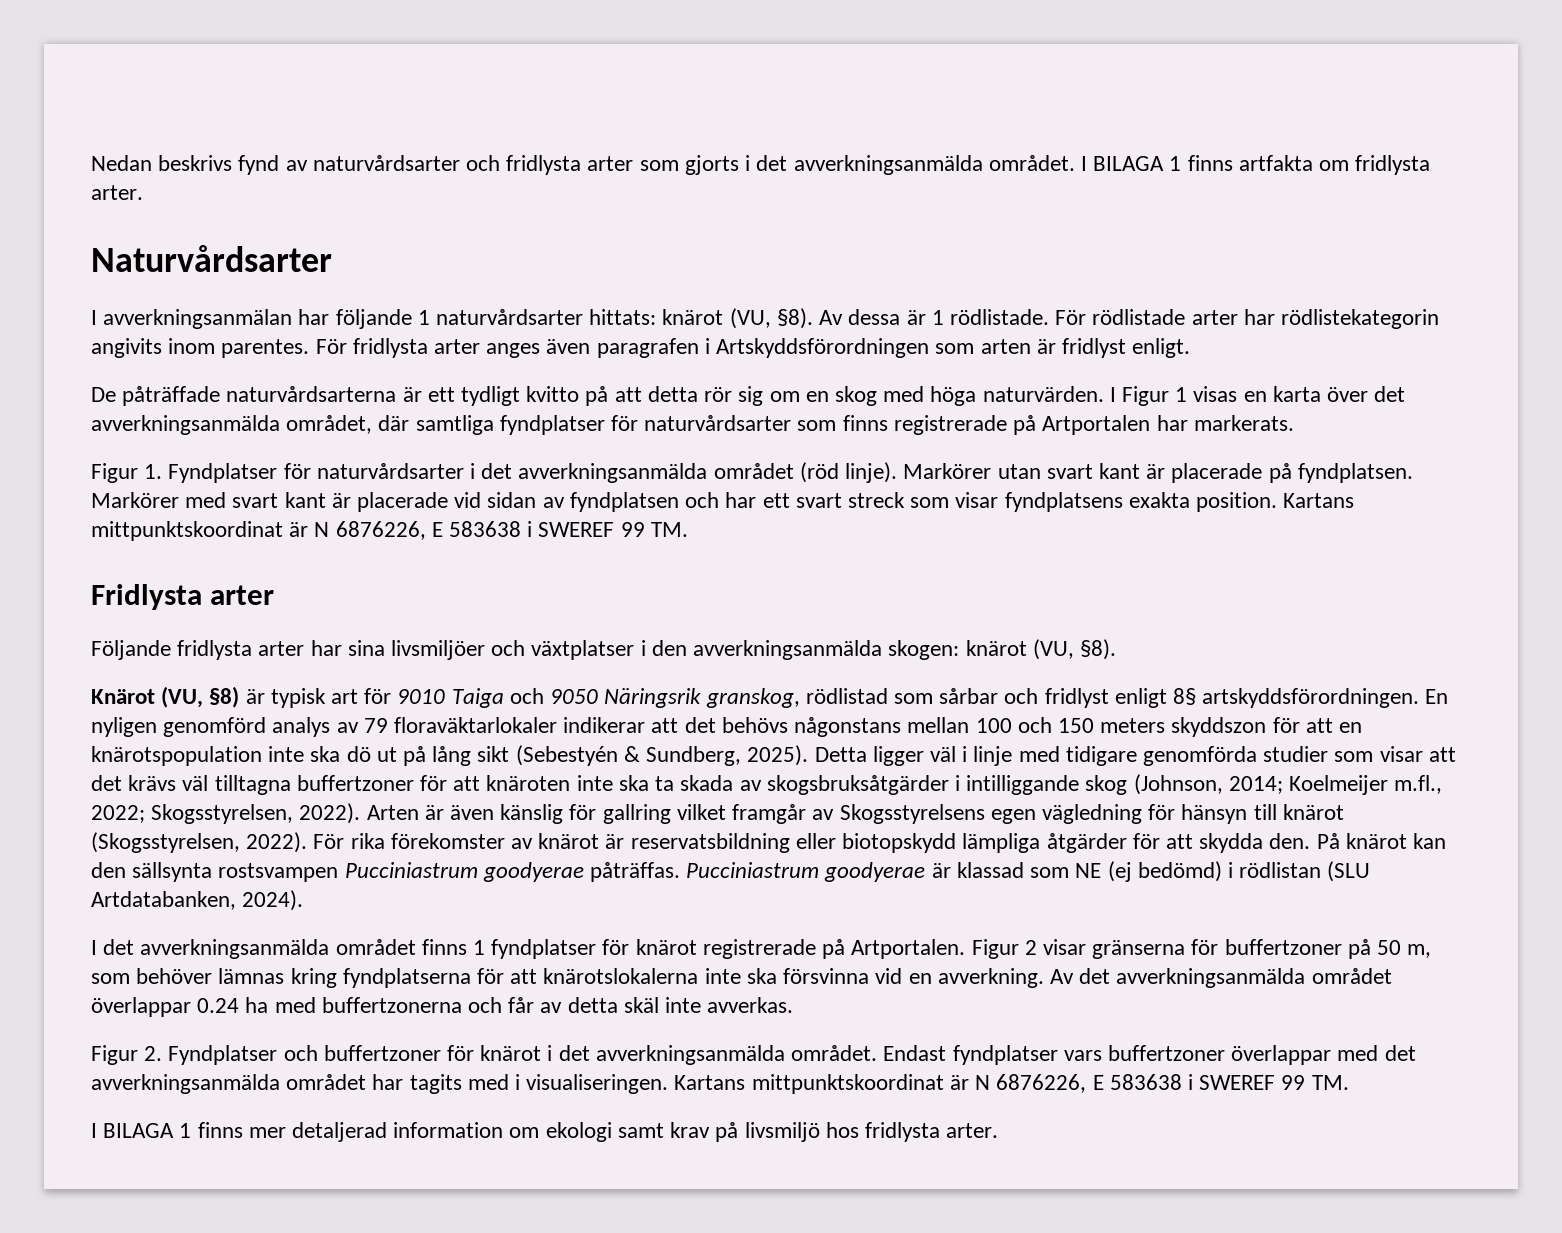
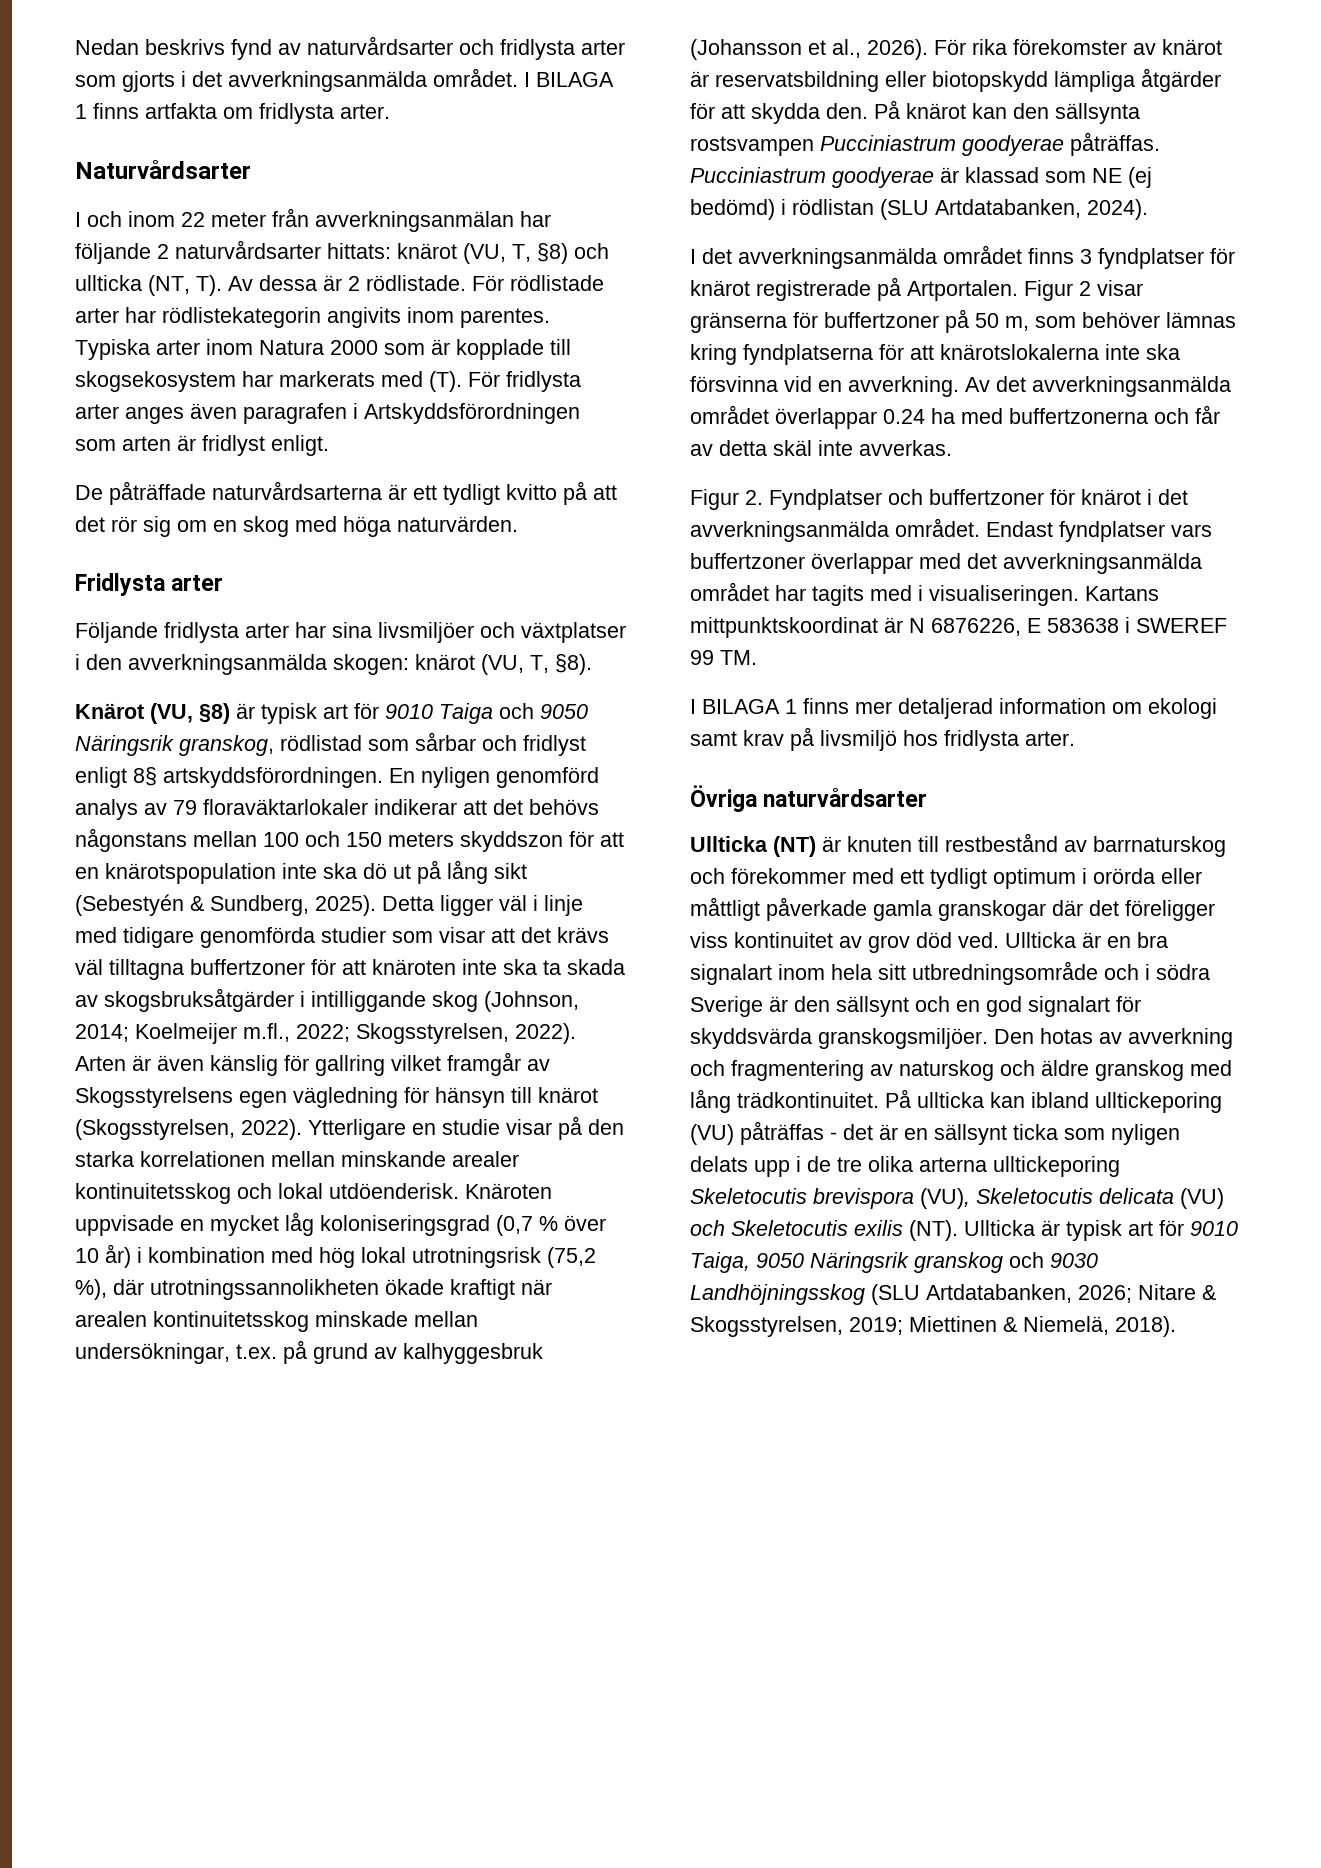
(97, 317) none -> [87,208,309,227] och inom 22 meter från
[417,310,430,325] 1 -> [157,244,169,259] 2
[776,308,813,329] §8). -> [512,243,609,264] [75,275,222,296] T, §8) och ullticka (NT, T).
[931,310,944,325] 1 -> [348,276,360,291] 2
(310, 348) none -> [75,339,571,360] [75,371,462,392] Typiska arter inom Natura 2000 som är kopplade till skogsekosystem har markerats med (T).
[647,386,698,402] detta -> [75,516,105,532] det
[1109,386,1406,406] [91,415,1294,435] [91,462,1413,483] [91,492,1355,512] [91,521,688,541] I Figur 1 visas en karta över det avverkningsanmälda området, där samtliga fyndplatser för naturvårdsarter som finns registrerade på Artportalen har markerats. // Figur 1. Fyndplatser för naturvårdsarter i det avverkningsanmälda området (röd linje). Markörer utan svart kant är placerade på fyndplatsen. Markörer med svart kant är placerade vid sidan av fyndplatsen och har ett svart streck som visar fyndplatsens exakta position. Kartans mittpunktskoordinat är N 6876226, E 583638 i SWEREF 99 TM. -> (518, 524) none
(1074, 649) none -> [530,655,549,673] T,
(308, 842) none -> [308,1116,624,1140] [75,1151,519,1167] [75,1183,552,1204] [75,1212,606,1236] [75,1244,596,1268] [75,1279,552,1300] [75,1311,478,1332] [75,1340,543,1364] [690,39,928,60] Ytterligare en studie visar på den starka korrelationen mellan minskande arealer kontinuitetsskog och lokal utdöenderisk. Knäroten uppvisade en mycket låg koloniseringsgrad (0,7 % över 10 år) i kombination med hög lokal utrotningsrisk (75,2 %), där utrotningssannolikheten ökade kraftigt när arealen kontinuitetsskog minskade mellan undersökningar, t.ex. på grund av kalhyggesbruk (Johansson et al., 2026).
[473,940,486,955] 1 -> [1080,249,1092,264] 3
(999, 1130) none -> [690,785,928,812] [690,833,1226,857] [690,868,1202,889] [690,897,1215,921] [690,932,1168,953] [690,961,1210,985] [690,996,1141,1017] [690,1028,1233,1049] [690,1060,1232,1081] [690,1089,1222,1113] [690,1121,1180,1145] [690,1156,1120,1177] [690,1188,1224,1209] [690,1220,1238,1241] [690,1252,1098,1273] [690,1284,1216,1305] [690,1316,1176,1337] // Övriga naturvårdsarter // Ullticka (NT) är knuten till restbestånd av barrnaturskog och förekommer med ett tydligt optimum i orörda eller måttligt påverkade gamla granskogar där det föreligger viss kontinuitet av grov död ved. Ullticka är en bra signalart inom hela sitt utbredningsområde och i södra Sverige är den sällsynt och en god signalart för skyddsvärda granskogsmiljöer. Den hotas av avverkning och fragmentering av naturskog och äldre granskog med lång trädkontinuitet. På ullticka kan ibland ulltickeporing (VU) påträffas - det är en sällsynt ticka som nyligen delats upp i de tre olika arterna ulltickeporing Skeletocutis brevispora (VU), Skeletocutis delicata (VU) och Skeletocutis exilis (NT). Ullticka är typisk art för 9010 Taiga, 9050 Näringsrik granskog och 9030 Landhöjningsskog (SLU Artdatabanken, 2026; Nitare & Skogsstyrelsen, 2019; Miettinen & Niemelä, 2018).

